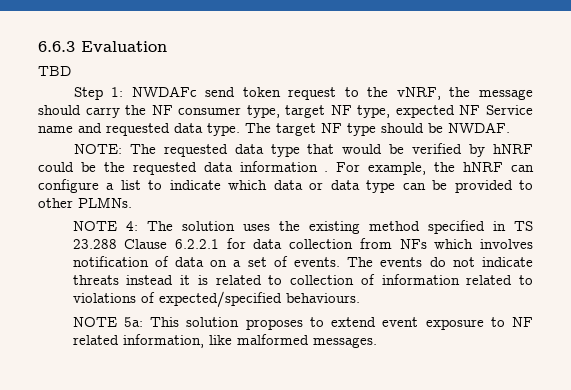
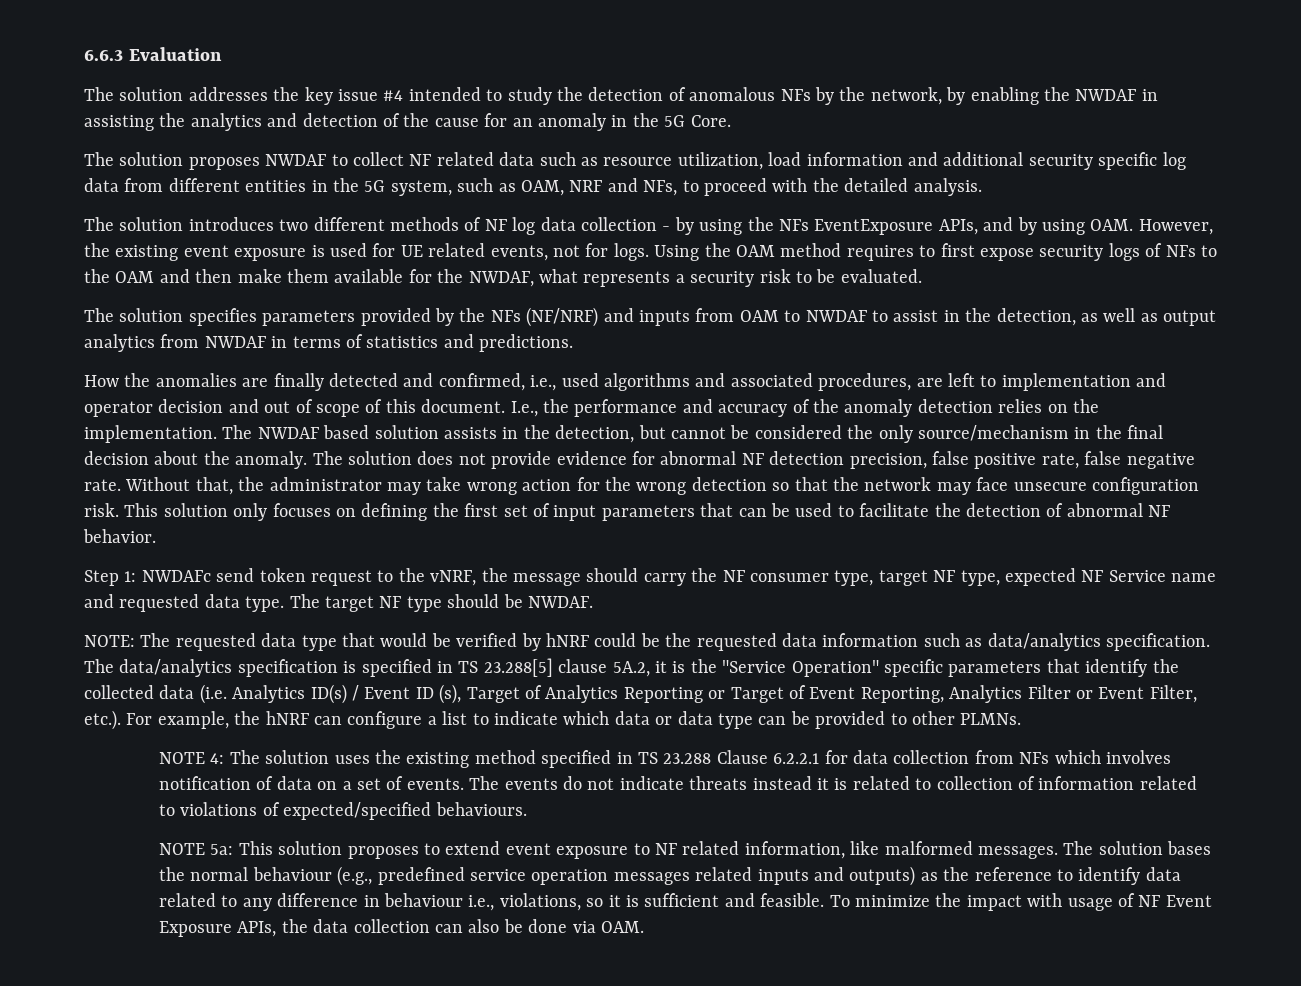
[38,66,71,76] TBD -> [84,87,1158,105] [84,113,731,131] [84,152,1186,170] [84,178,982,196] [84,217,1213,235] [84,243,1217,261] [84,269,922,287] [84,307,1217,327] [84,334,574,352] [84,373,1167,391] [84,399,1099,417] [84,425,1164,443] [84,451,1195,469] [84,477,1199,495] [84,503,1171,521] [83,529,156,543] The solution addresses the key issue #4 intended to study the detection of anomalous NFs by the network, by enabling the NWDAF in assisting the analytics and detection of the cause for an anomaly in the 5G Core. // The solution proposes NWDAF to collect NF related data such as resource utilization, load information and additional security specific log data from different entities in the 5G system, such as OAM, NRF and NFs, to proceed with the detailed analysis. // The solution introduces two different methods of NF log data collection - by using the NFs EventExposure APIs, and by using OAM. However, the existing event exposure is used for UE related events, not for logs. Using the OAM method requires to first expose security logs of NFs to the OAM and then make them available for the NWDAF, what represents a security risk to be evaluated. // The solution specifies parameters provided by the NFs (NF/NRF) and inputs from OAM to NWDAF to assist in the detection, as well as output analytics from NWDAF in terms of statistics and predictions. // How the anomalies are finally detected and confirmed, i.e., used algorithms and associated procedures, are left to implementation and operator decision and out of scope of this document. I.e., the performance and accuracy of the anomaly detection relies on the implementation. The NWDAF based solution assists in the detection, but cannot be considered the only source/mechanism in the final decision about the anomaly. The solution does not provide evidence for abnormal NF detection precision, false positive rate, false negative rate. Without that, the administrator may take wrong action for the wrong detection so that the network may face unsecure configuration risk. This solution only focuses on defining the first set of input parameters that can be used to facilitate the detection of abnormal NF behavior.
[324,171,329,172] . -> [923,633,1210,651] [84,658,1179,677] [84,684,1197,704] [84,710,121,730] such as data/analytics specification. The data/analytics specification is specified in TS 23.288[5] clause 5A.2, it is the "Service Operation" specific parameters that identify the collected data (i.e. Analytics ID(s) / Event ID (s), Target of Analytics Reporting or Target of Event Reporting, Analytics Filter or Event Filter, etc.).
(377, 342) none -> [1063,841,1212,855] [158,866,1181,886] [158,893,1212,911] [158,919,644,937] The solution bases the normal behaviour (e.g., predefined service operation messages related inputs and outputs) as the reference to identify data related to any difference in behaviour i.e., violations, so it is sufficient and feasible. To minimize the impact with usage of NF Event Exposure APIs, the data collection can also be done via OAM.

